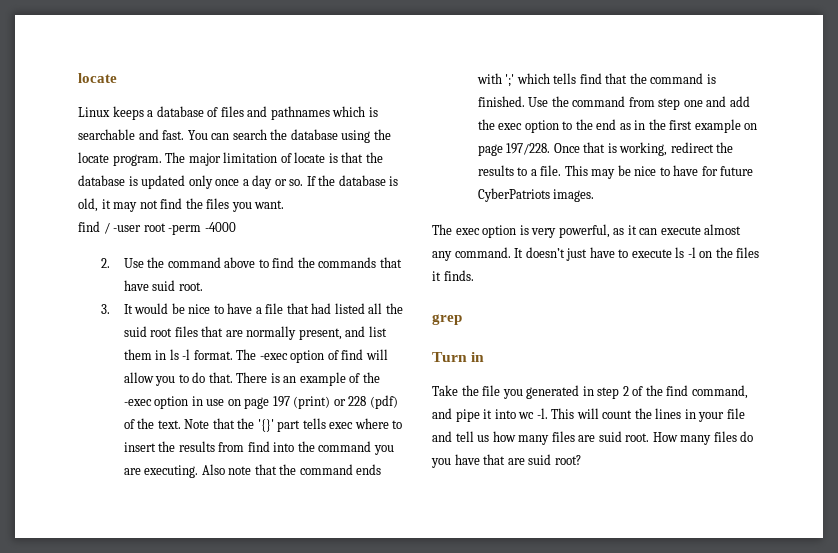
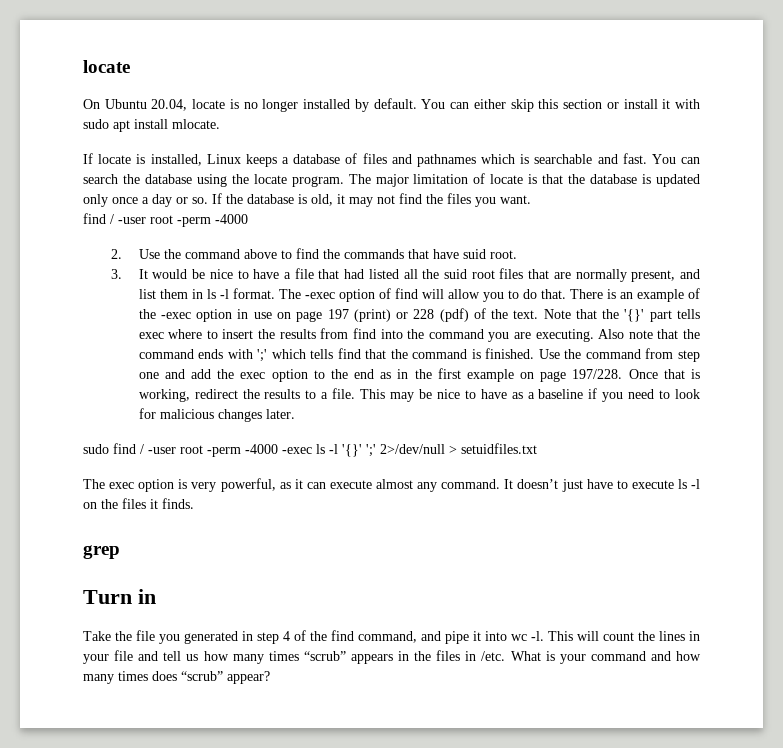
(117, 78) none -> [83,98,700,112] [83,119,220,132] [83,153,202,166] On Ubuntu 20.04, locate is no longer installed by default. You can either skip this section or install it with sudo apt install mlocate. // If locate is installed,
[701,166,754,176] [477,188,595,202] for future CyberPatriots images. -> [511,388,701,402] [138,408,295,422] [83,443,537,457] as a baseline if you need to look for malicious changes later. // sudo find / -user root -perm -4000 -exec ls -l '{}' ';' 2>/dev/null > setuidfiles.txt
[622,386,629,396] 2 -> [283,631,290,641] 4
[551,431,754,445] [431,454,581,468] files are suid root. How many files do you have that are suid root? -> [268,650,702,664] [83,671,270,684] times “scrub” appears in the files in /etc. What is your command and how many times does “scrub” appear?

